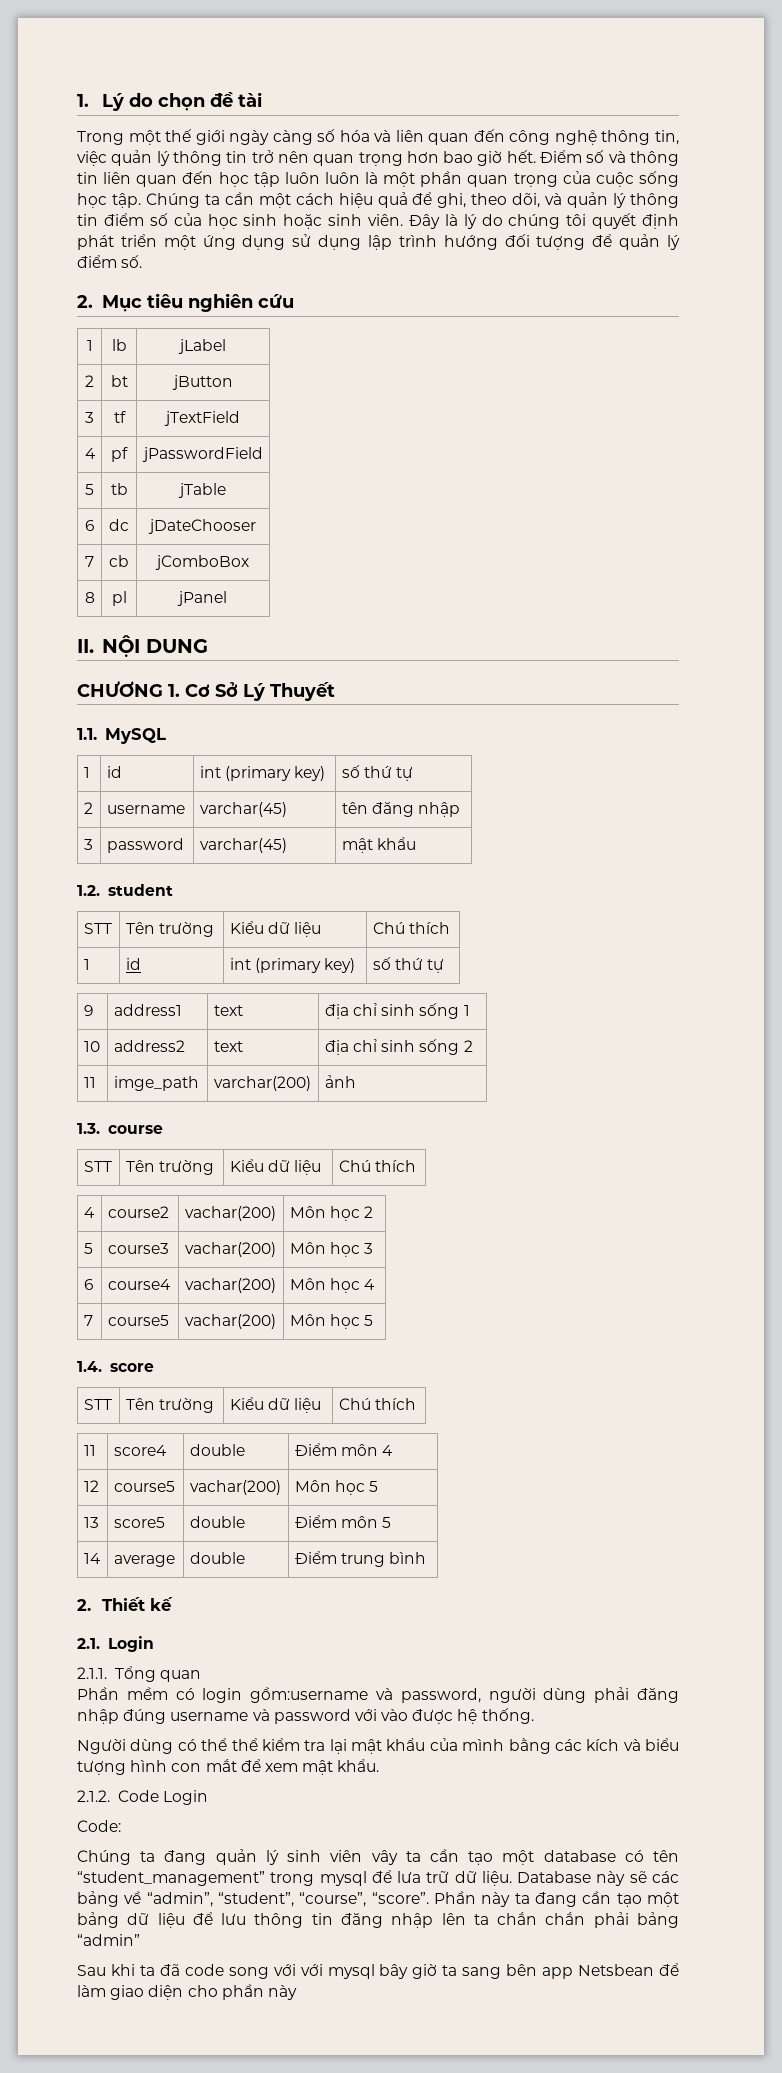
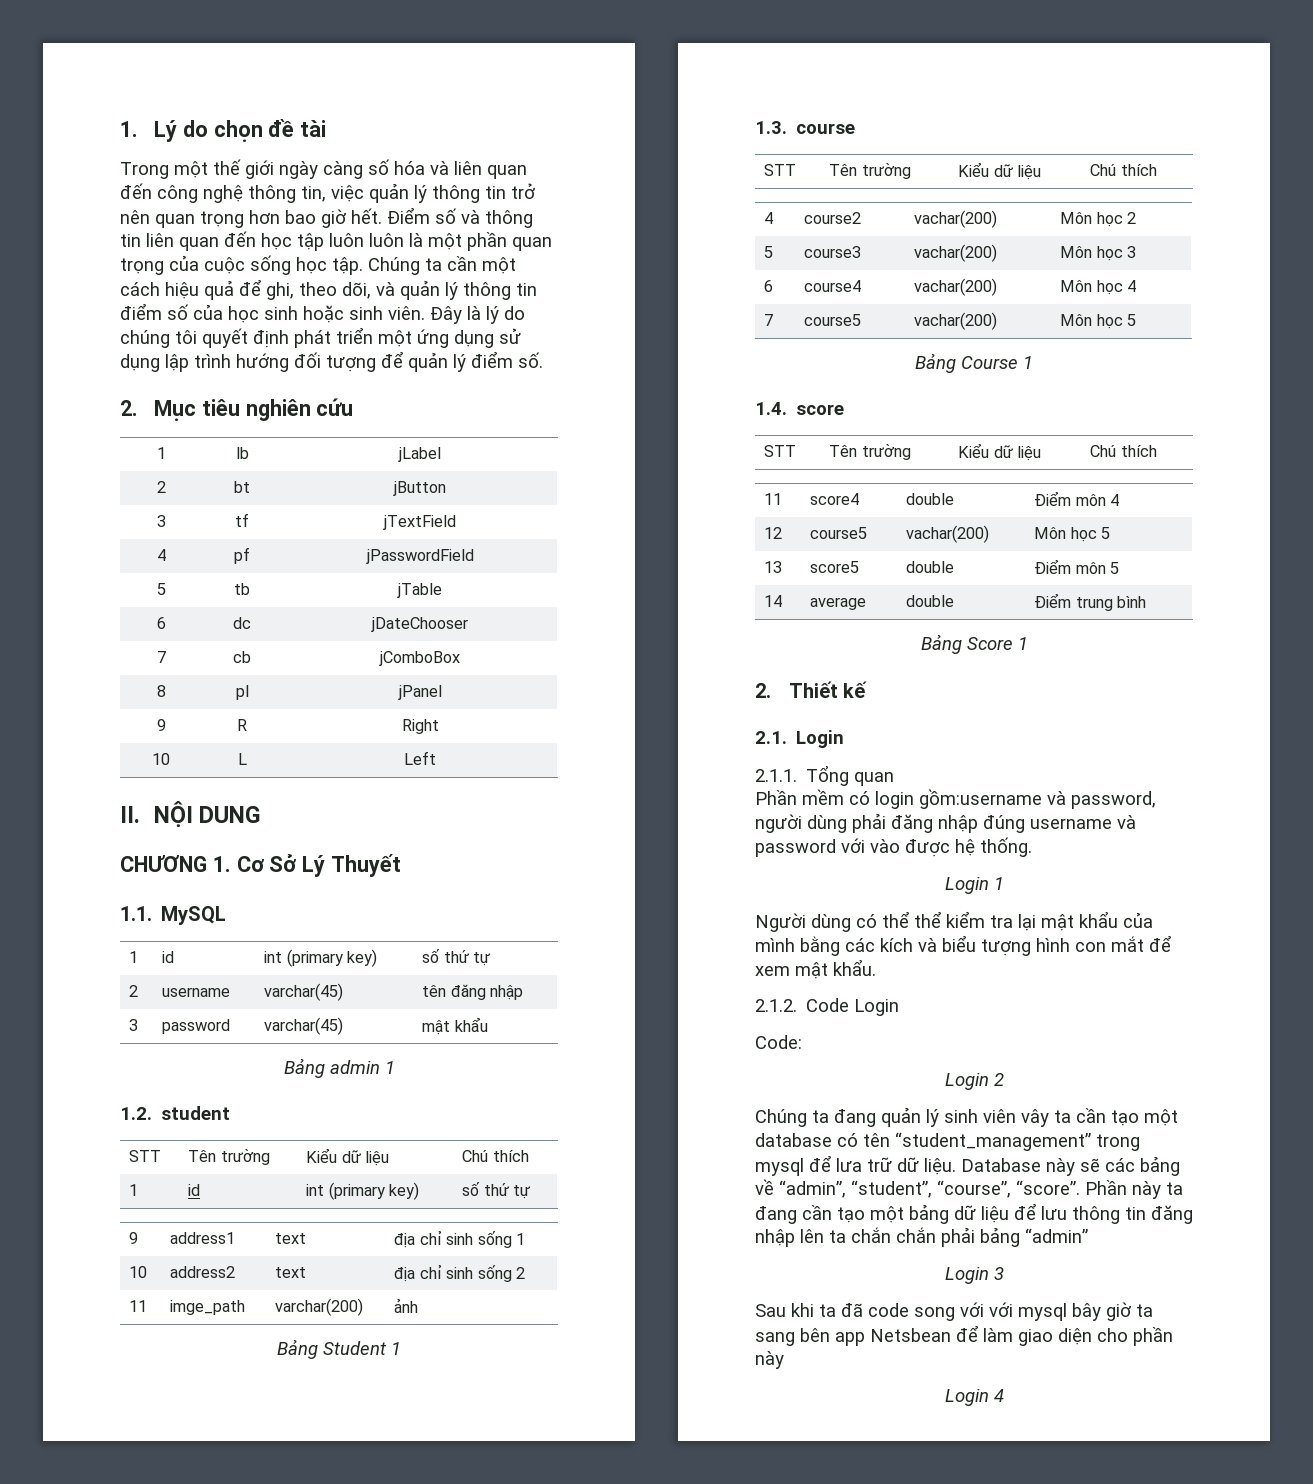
(227, 598) none -> [156,719,166,731] [237,719,247,731] [401,719,439,734] [152,753,170,765] [237,753,247,765] [404,751,436,765] // 9 | R | Right // 10 | L | Left
(417, 843) none -> [283,1058,395,1078] // Bảng admin 1
(356, 1081) none -> [277,1339,401,1359] // Bảng Student 1
(374, 1320) none -> [915,353,1033,373] // Bảng Course 1
(427, 1558) none -> [920,634,1028,654] // Bảng Score 1
(534, 1716) none -> [944,877,1004,894] // Login 1
(121, 1826) none -> [944,1073,1004,1090] // Login 2
(140, 1940) none -> [944,1267,1004,1284] // Login 3
(297, 1992) none -> [944,1389,1004,1406] // Login 4

